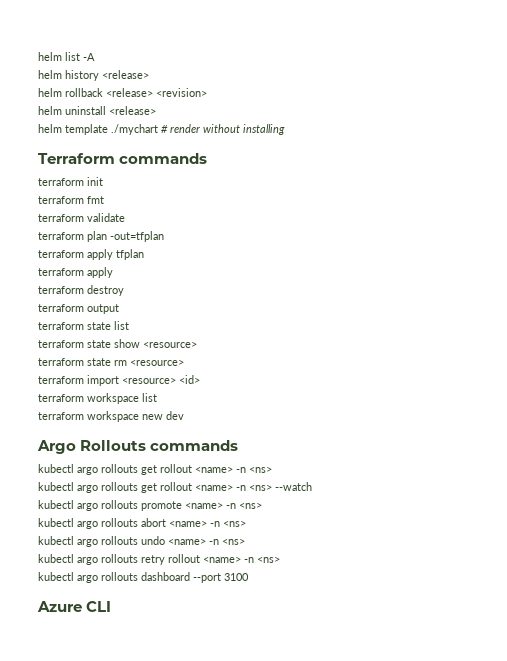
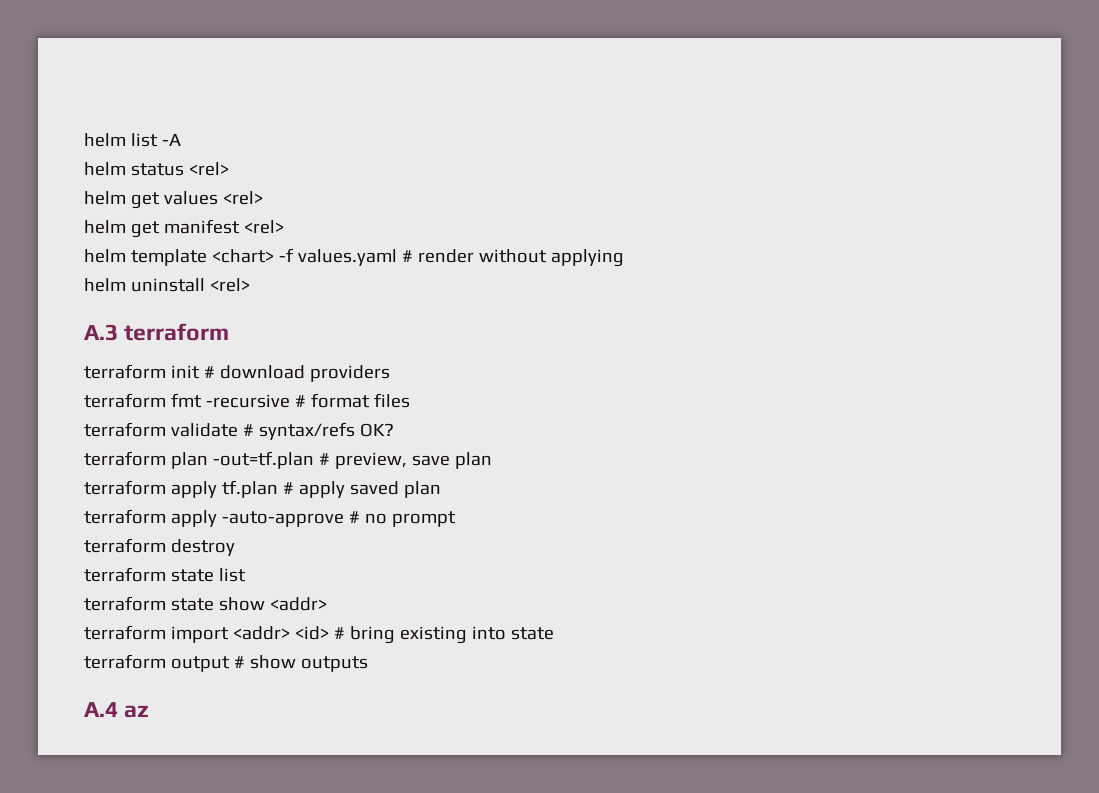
[65,70,149,81] [38,88,207,97] [38,106,156,115] [38,124,285,135] [38,153,208,164] history <release> // helm rollback <release> <revision> // helm uninstall <release> // helm template ./mychart # render without installing // Terraform commands -> [130,162,229,176] [84,191,263,209] [84,219,284,238] [84,248,624,267] [84,278,250,292] [84,323,230,341] status <rel> // helm get values <rel> // helm get manifest <rel> // helm template <chart> -f values.yaml # render without applying // helm uninstall <rel> // A.3 terraform
(103, 181) none -> [203,365,390,382] # download providers
(104, 200) none -> [205,393,410,408] -recursive # format files
(125, 217) none -> [242,422,394,440] # syntax/refs OK?
[110,231,164,242] [38,249,144,260] [38,267,113,278] -out=tfplan // terraform apply tfplan // terraform apply -> [212,451,492,469] [84,480,441,498] [84,509,456,527] -out=tf.plan # preview, save plan // terraform apply tf.plan # apply saved plan // terraform apply -auto-approve # no prompt
[38,304,119,314] // terraform output -> (235, 547) none
[143,341,197,348] [38,358,184,366] <resource> // terraform state rm <resource> -> [269,597,327,611] <addr>
[122,377,176,384] <resource> -> [232,626,290,640] <addr>
[38,393,157,404] [38,411,184,422] [37,440,239,454] [38,464,272,475] [38,482,312,493] [38,500,262,511] [38,518,246,529] [38,536,245,547] [38,554,280,565] [38,572,249,583] [37,601,112,612] // terraform workspace list // terraform workspace new dev // Argo Rollouts commands // kubectl argo rollouts get rollout <name> -n <ns> // kubectl argo rollouts get rollout <name> -n <ns> --watch // kubectl argo rollouts promote <name> -n <ns> // kubectl argo rollouts abort <name> -n <ns> // kubectl argo rollouts undo <name> -n <ns> // kubectl argo rollouts retry rollout <name> -n <ns> // kubectl argo rollouts dashboard --port 3100 // Azure CLI -> [333,626,554,644] [84,654,368,672] [84,702,150,718] # bring existing into state // terraform output # show outputs // A.4 az

